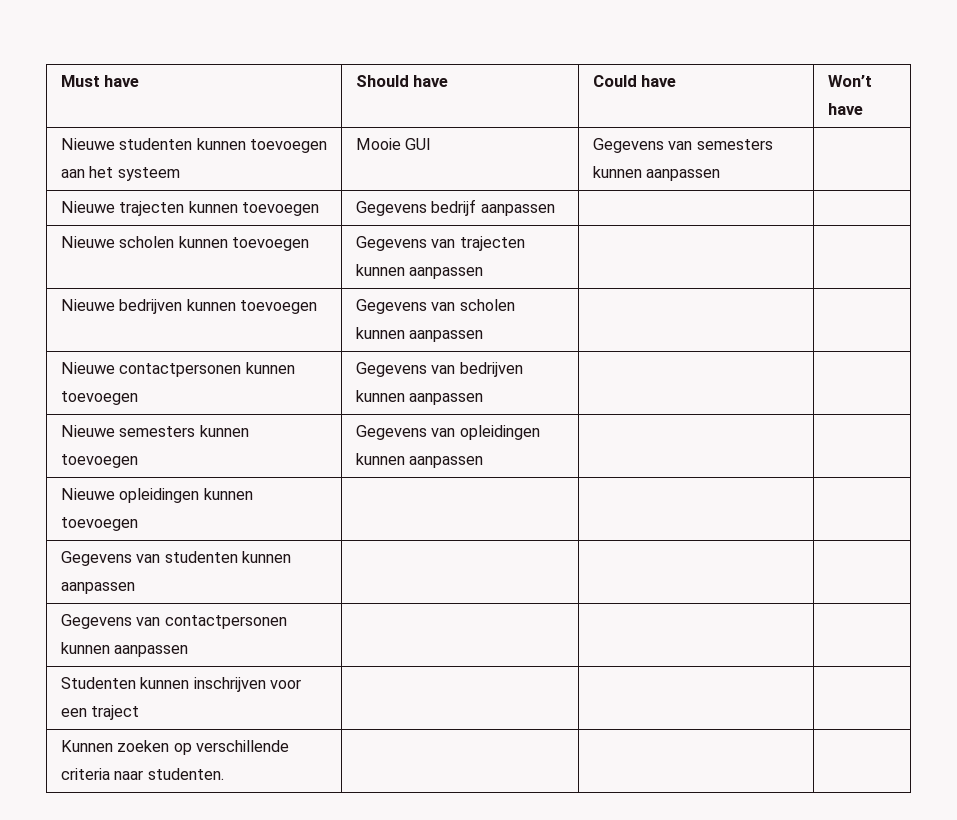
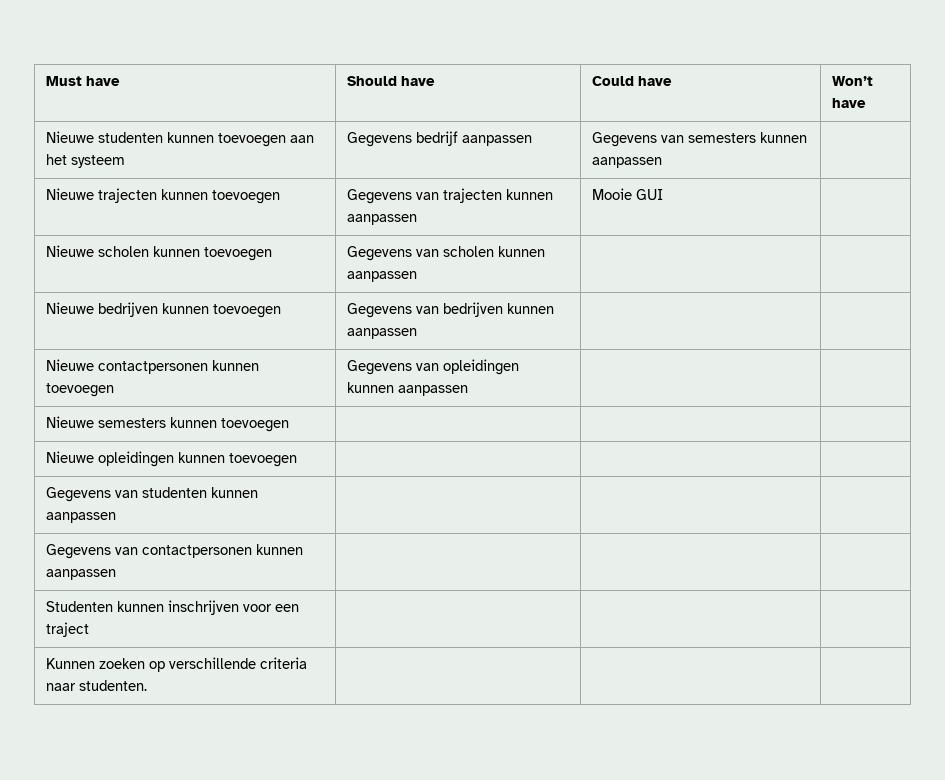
[355,138,432,150] Mooie GUI -> [346,131,532,147] Gegevens bedrijf aanpassen
[431,199,555,216] bedrijf aanpassen | -> [415,188,553,203] [346,214,417,225] [591,188,663,200] van trajecten kunnen aanpassen | Mooie GUI
[459,236,525,251] trajecten -> [442,246,494,257] scholen
[459,299,515,311] scholen -> [442,302,503,317] bedrijven
[459,362,523,377] bedrijven -> [442,359,519,375] opleidingen
[355,425,540,440] [355,453,484,468] Gegevens van opleidingen kunnen aanpassen -> (289, 425) none

